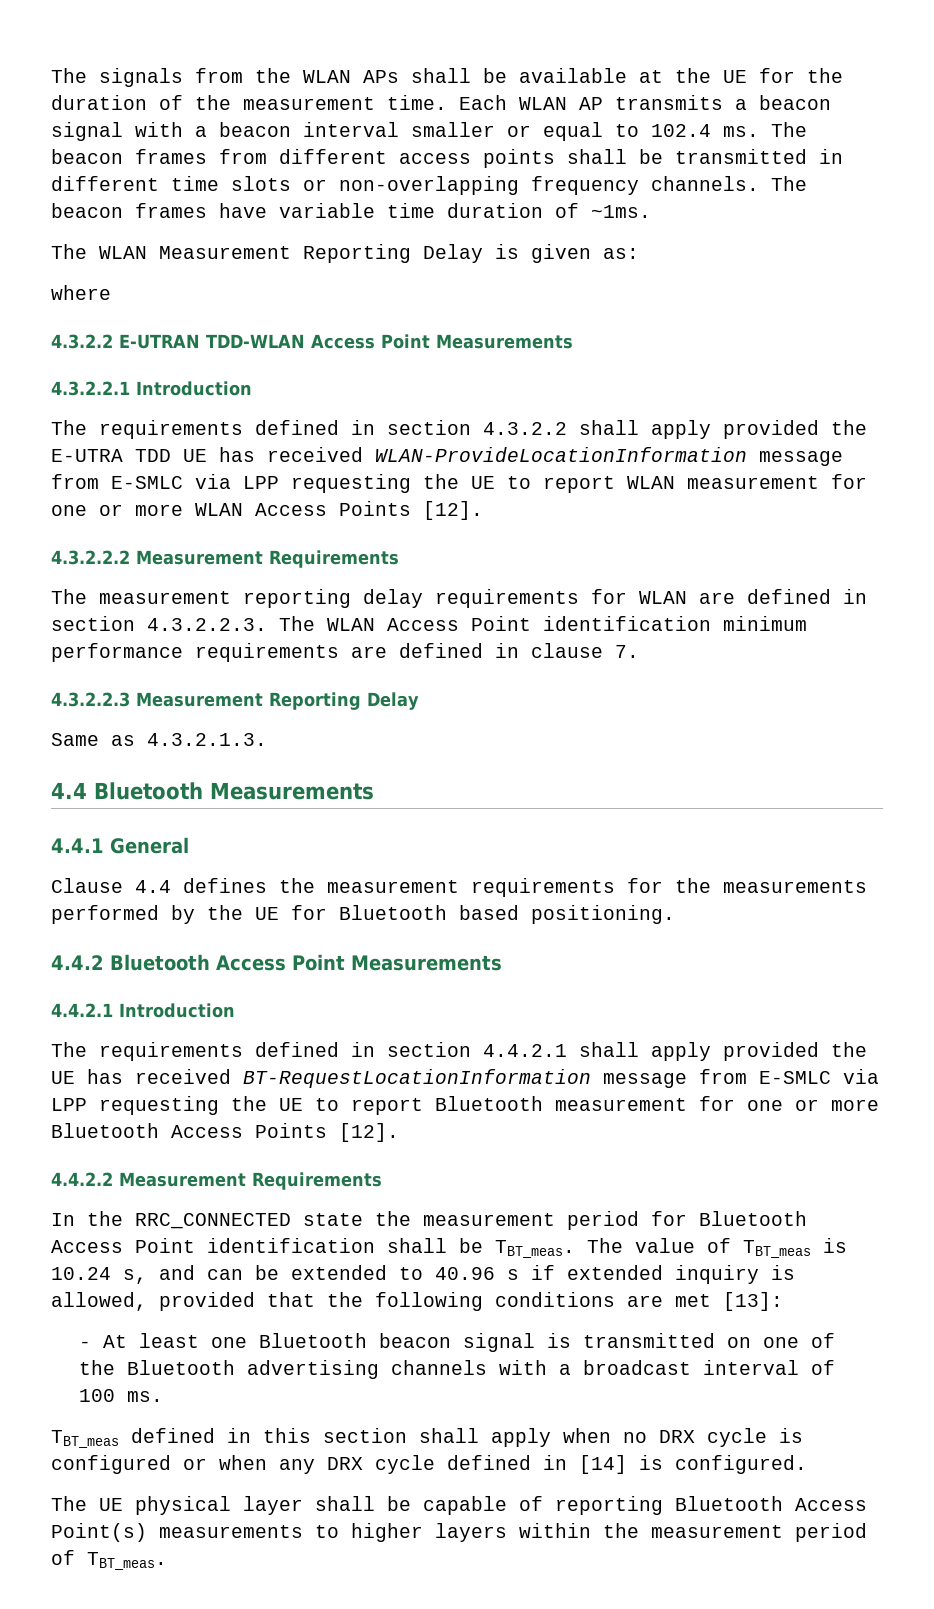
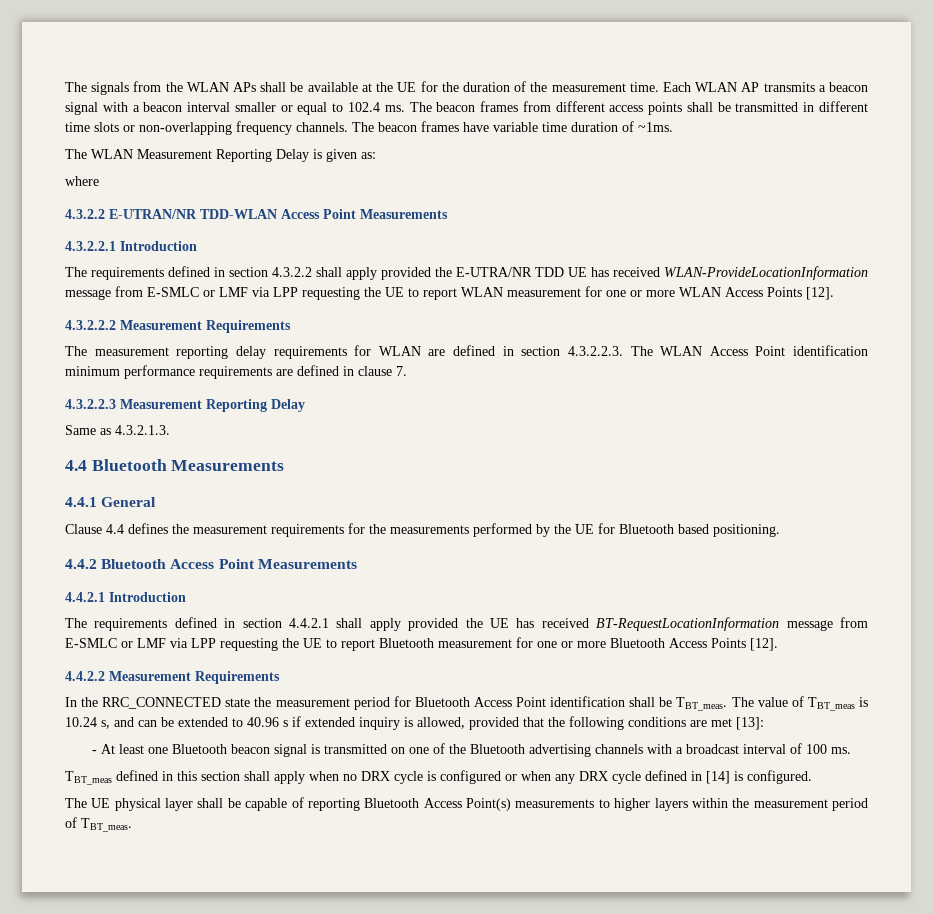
[119,334,200,349] E-UTRAN -> [109,209,197,219] E-UTRAN/NR
[51,449,123,462] E-UTRA -> [456,267,532,277] E-UTRA/NR
(183, 482) none -> [203,287,248,297] or LMF
(831, 1077) none -> [121,638,166,648] or LMF

